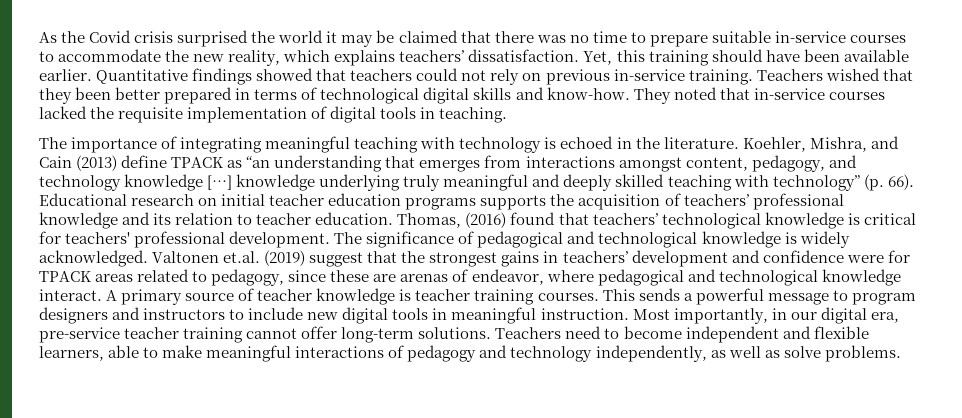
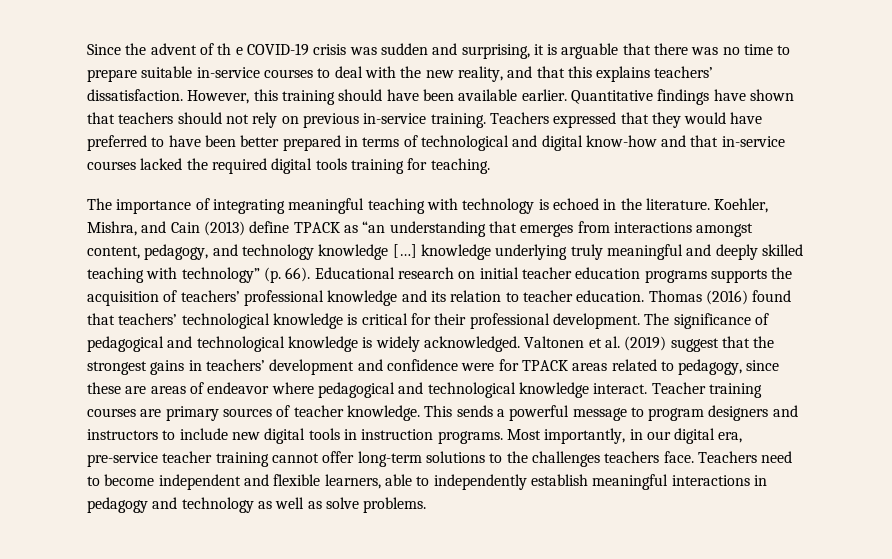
[39,30,458,47] As the Covid crisis surprised the world it may be claimed -> [87,43,619,59] Since the advent of th e COVID-19 crisis was sudden and surprising, it is arguable
[58,49,162,62] accommodate -> [334,66,396,78] deal with
[283,50,331,62] which -> [507,66,592,78] and that this
[583,51,613,65] Yet, -> [187,90,250,104] However,
[256,68,314,81] showed -> [713,89,794,101] have shown
[416,68,459,81] could -> [177,112,222,124] should
[825,68,880,81] wished -> [553,112,617,128] expressed
(72, 96) none -> [684,112,763,124] [87,135,201,151] would have preferred to have
[423,87,717,104] digital skills and know-how. They noted -> [512,135,687,151] and digital know-how and
[118,106,436,123] requisite implementation of digital tools in -> [211,158,428,174] required digital tools training for
[397,213,462,228] Thomas, -> [648,290,702,302] Thomas
[65,232,131,244] teachers' -> [434,313,467,325] their
[223,251,261,263] et.al. -> [588,336,620,348] et al.
[400,269,544,285] arenas of endeavor, -> [150,382,270,394] areas of endeavor
[106,288,599,305] A primary source of teacher knowledge is teacher training courses. -> [651,382,762,398] [87,405,420,421] Teacher training courses are primary sources of teacher knowledge.
[451,307,629,324] meaningful instruction. -> [361,429,503,444] instruction programs.
[418,327,492,339] solutions. -> [425,451,694,467] solutions to the challenges teachers face.
[162,345,203,358] make -> [433,474,588,490] independently establish
[388,345,405,358] of -> [753,475,767,486] in
[595,345,707,362] independently, -> (254, 505) none

